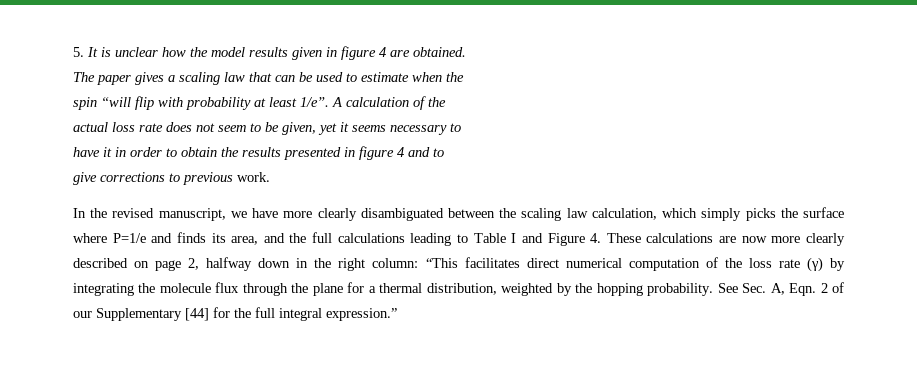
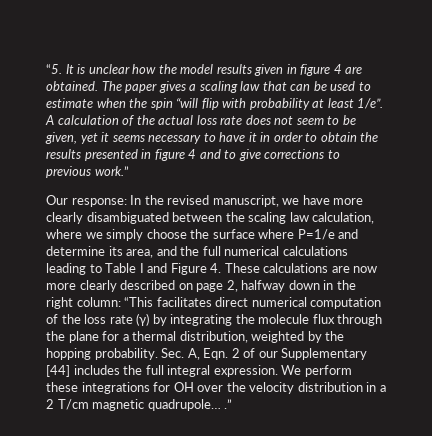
[73,47,84,57] 5. -> [46,64,62,74] “5.
(466, 52) // -> (98, 86) none
(464, 77) // -> (148, 103) none
(446, 102) // -> (155, 120) none
(461, 127) // -> (216, 137) none
(444, 152) // -> (237, 154) none
[237,172,270,182] work. // -> [94,166,129,176] [46,195,127,207] work.” // Our response:
[662,208,776,221] which simply picks -> [46,229,187,241] where we simply choose
[176,232,206,243] finds -> [46,246,105,256] determine
(333, 237) none -> [224,246,280,256] numerical
[717,283,738,293] See -> (158, 354) none
[213,307,230,318] for -> [73,365,120,375] includes
[326,308,397,321] expression.” -> [213,365,352,377] [46,382,386,394] [46,399,233,411] expression. We perform these integrations for OH over the velocity distribution in a 2 T/cm magnetic quadrupole… .”

